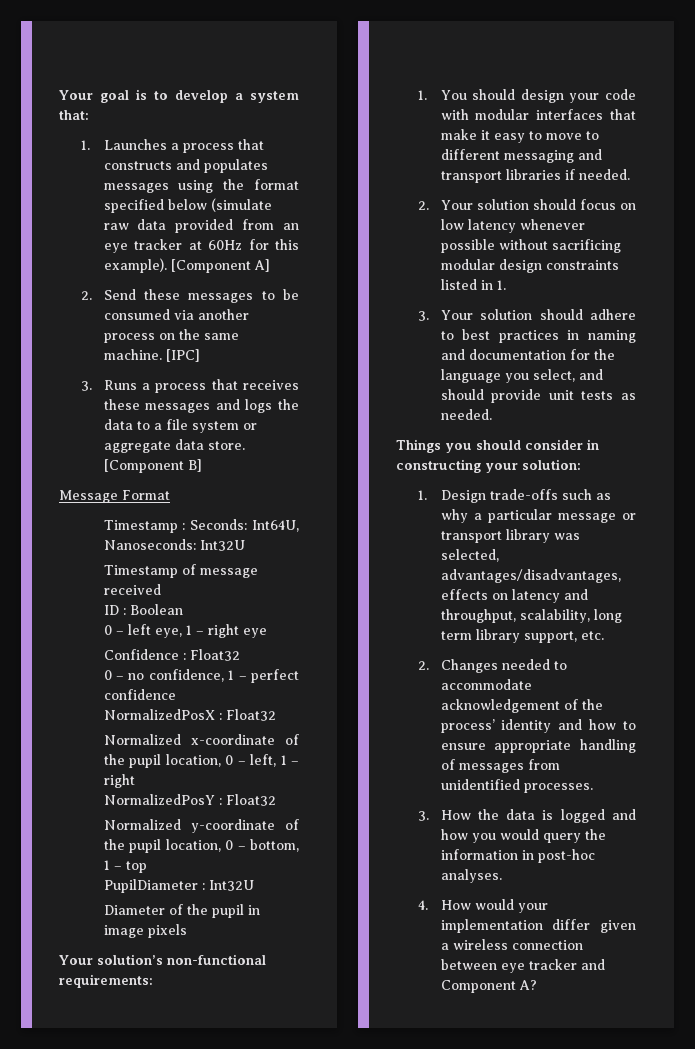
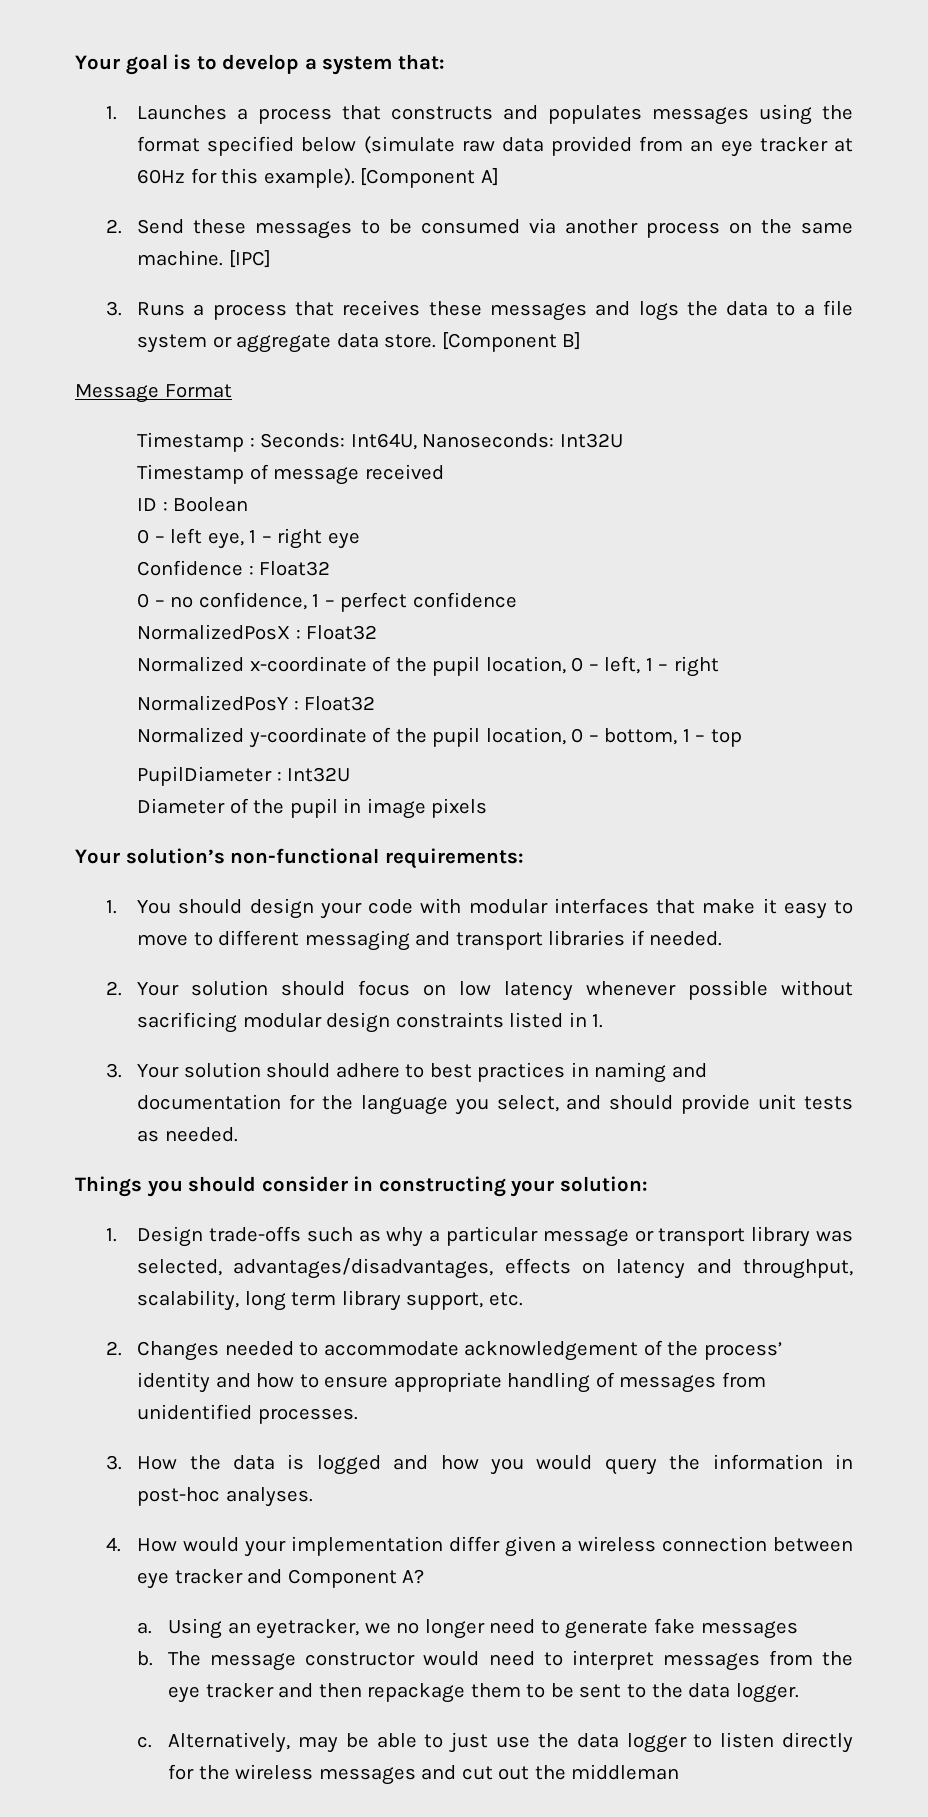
(537, 985) none -> [137,1618,798,1639] [137,1650,853,1671] [168,1683,799,1703] [137,1732,853,1753] [168,1764,680,1785] // a. Using an eyetracker, we no longer need to generate fake messages // b. The message constructor would need to interpret messages from the eye tracker and then repackage them to be sent to the data logger. // c. Alternatively, may be able to just use the data logger to listen directly for the wireless messages and cut out the middleman

